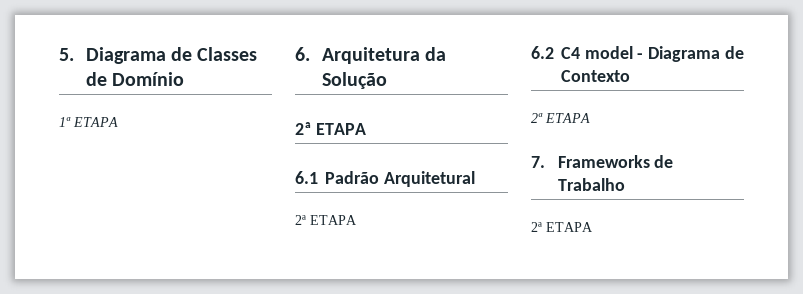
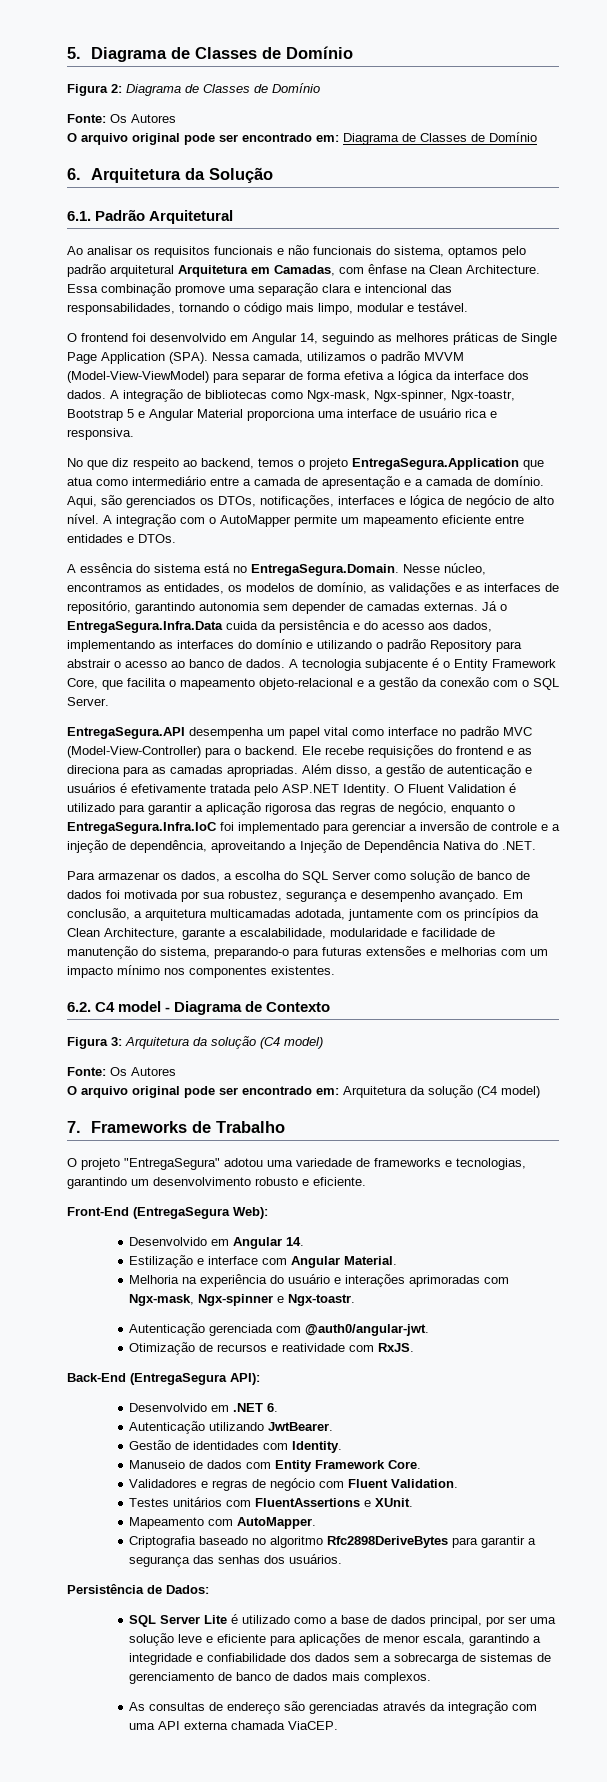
[59,117,118,127] 1ª ETAPA -> [67,83,320,96] [67,114,176,123] [67,132,537,145] Figura 2: Diagrama de Classes de Domínio // Fonte: Os Autores // O arquivo original pode ser encontrado em: Diagrama de Classes de Domínio
[295,122,366,135] [295,171,318,184] 2ª ETAPA // 6.1 -> [67,211,91,221] 6.1.
[295,215,357,225] [531,46,554,59] 2ª ETAPA // 6.2 -> [67,245,526,258] [67,264,540,277] [67,283,452,296] [67,302,468,315] [67,332,557,345] [67,351,464,364] [67,370,529,383] [67,389,515,402] [67,408,497,421] [67,428,134,440] [67,458,544,470] [67,476,544,489] [67,495,554,508] [67,514,524,527] [67,534,176,543] [67,563,486,576] [67,582,559,595] [67,601,507,614] [67,620,492,633] [67,639,522,652] [67,658,556,671] [67,677,559,690] [67,697,109,706] [67,726,532,739] [67,745,532,758] [67,764,532,777] [67,783,516,796] [67,802,515,815] [67,821,560,834] [67,840,536,853] [67,870,530,883] [67,890,523,902] [67,908,539,921] [67,928,495,940] [67,946,548,959] [67,965,335,978] [67,1002,91,1012] Ao analisar os requisitos funcionais e não funcionais do sistema, optamos pelo padrão arquitetural Arquitetura em Camadas, com ênfase na Clean Architecture. Essa combinação promove uma separação clara e intencional das responsabilidades, tornando o código mais limpo, modular e testável. // O frontend foi desenvolvido em Angular 14, seguindo as melhores práticas de Single Page Application (SPA). Nessa camada, utilizamos o padrão MVVM (Model-View-ViewModel) para separar de forma efetiva a lógica da interface dos dados. A integração de bibliotecas como Ngx-mask, Ngx-spinner, Ngx-toastr, Bootstrap 5 e Angular Material proporciona uma interface de usuário rica e responsiva. // No que diz respeito ao backend, temos o projeto EntregaSegura.Application que atua como intermediário entre a camada de apresentação e a camada de domínio. Aqui, são gerenciados os DTOs, notificações, interfaces e lógica de negócio de alto nível. A integração com o AutoMapper permite um mapeamento eficiente entre entidades e DTOs. // A essência do sistema está no EntregaSegura.Domain. Nesse núcleo, encontramos as entidades, os modelos de domínio, as validações e as interfaces de repositório, garantindo autonomia sem depender de camadas externas. Já o EntregaSegura.Infra.Data cuida da persistência e do acesso aos dados, implementando as interfaces do domínio e utilizando o padrão Repository para abstrair o acesso ao banco de dados. A tecnologia subjacente é o Entity Framework Core, que facilita o mapeamento objeto-relacional e a gestão da conexão com o SQL Server. // EntregaSegura.API desempenha um papel vital como interface no padrão MVC (Model-View-Controller) para o backend. Ele recebe requisições do frontend e as direciona para as camadas apropriadas. Além disso, a gestão de autenticação e usuários é efetivamente tratada pelo ASP.NET Identity. O Fluent Validation é utilizado para garantir a aplicação rigorosa das regras de negócio, enquanto o EntregaSegura.Infra.IoC foi implementado para gerenciar a inversão de controle e a injeção de dependência, aproveitando a Injeção de Dependência Nativa do .NET. // Para armazenar os dados, a escolha do SQL Server como solução de banco de dados foi motivada por sua robustez, segurança e desempenho avançado. Em conclusão, a arquitetura multicamadas adotada, juntamente com os princípios da Clean Architecture, garante a escalabilidade, modularidade e facilidade de manutenção do sistema, preparando-o para futuras extensões e melhorias com um impacto mínimo nos componentes existentes. // 6.2.
[531,113,590,123] [531,155,674,168] [557,178,625,191] [531,222,593,232] 2ª ETAPA // 7. Frameworks de Trabalho // 2ª ETAPA -> [67,1036,323,1049] [67,1067,176,1076] [67,1085,540,1098] [67,1121,285,1133] [67,1158,526,1170] [67,1177,366,1189] [67,1207,268,1219] [129,1237,305,1249] [129,1255,398,1268] [129,1274,510,1287] [129,1294,356,1306] [129,1323,430,1336] [129,1342,415,1355] [67,1373,260,1385] [129,1403,279,1412] [129,1421,334,1434] [129,1440,343,1453] [129,1460,422,1472] [129,1478,459,1491] [129,1497,414,1507] [129,1517,317,1529] [129,1536,537,1548] [129,1554,343,1567] [67,1584,209,1594] [129,1614,557,1627] [129,1633,542,1646] [129,1653,552,1665] [129,1672,432,1684] [129,1701,538,1714] [129,1721,339,1730] Figura 3: Arquitetura da solução (C4 model) // Fonte: Os Autores // O arquivo original pode ser encontrado em: Arquitetura da solução (C4 model) // 7. Frameworks de Trabalho // O projeto "EntregaSegura" adotou uma variedade de frameworks e tecnologias, garantindo um desenvolvimento robusto e eficiente. // Front-End (EntregaSegura Web): // Desenvolvido em Angular 14. // Estilização e interface com Angular Material. // Melhoria na experiência do usuário e interações aprimoradas com Ngx-mask, Ngx-spinner e Ngx-toastr. // Autenticação gerenciada com @auth0/angular-jwt. // Otimização de recursos e reatividade com RxJS. // Back-End (EntregaSegura API): // Desenvolvido em .NET 6. // Autenticação utilizando JwtBearer. // Gestão de identidades com Identity. // Manuseio de dados com Entity Framework Core. // Validadores e regras de negócio com Fluent Validation. // Testes unitários com FluentAssertions e XUnit. // Mapeamento com AutoMapper. // Criptografia baseado no algoritmo Rfc2898DeriveBytes para garantir a segurança das senhas dos usuários. // Persistência de Dados: // SQL Server Lite é utilizado como a base de dados principal, por ser uma solução leve e eficiente para aplicações de menor escala, garantindo a integridade e confiabilidade dos dados sem a sobrecarga de sistemas de gerenciamento de banco de dados mais complexos. // As consultas de endereço são gerenciadas através da integração com uma API externa chamada ViaCEP.

